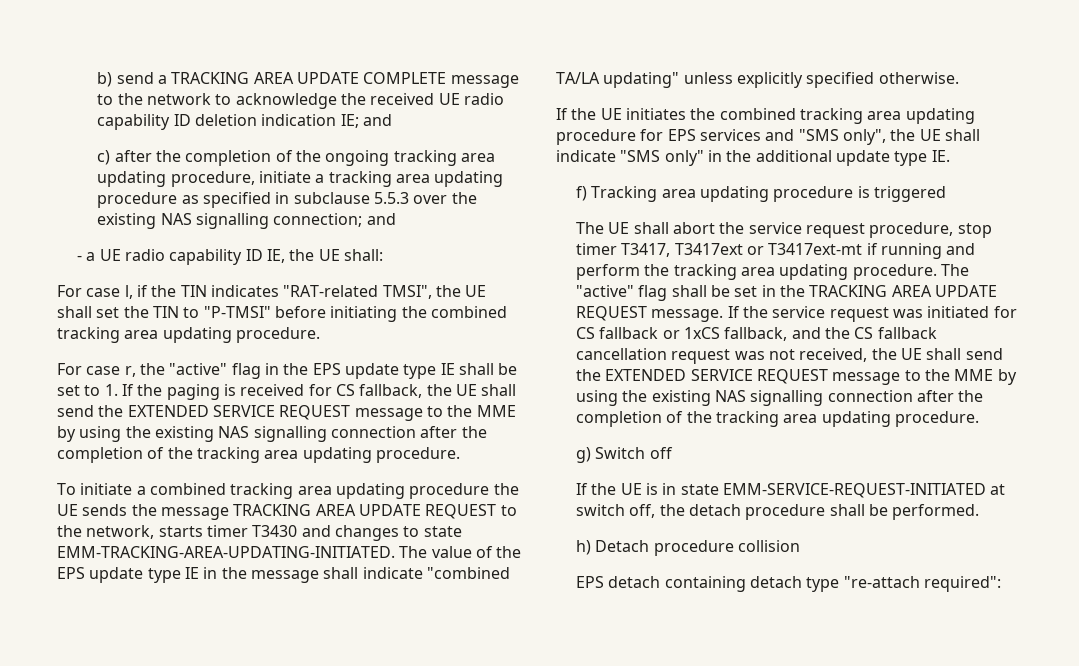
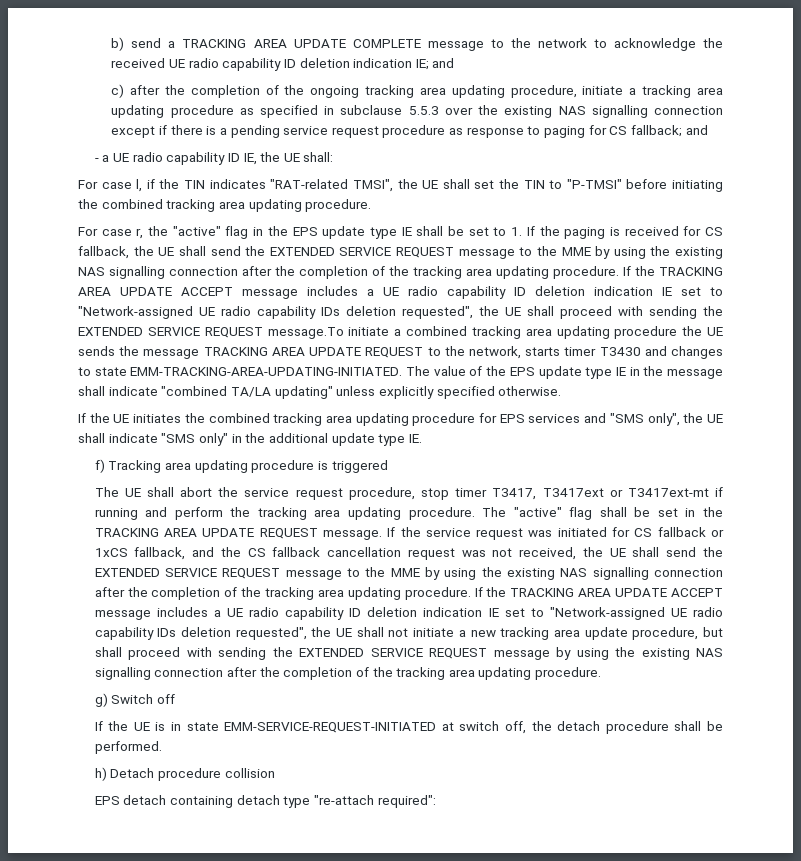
[273,213,363,227] connection; -> [653,106,723,115] [111,125,682,138] connection except if there is a pending service request procedure as response to paging for CS fallback;
[57,483,76,495] // To -> [623,266,723,276] [78,286,723,299] [78,306,723,319] [78,327,344,339] If the TRACKING AREA UPDATE ACCEPT message includes a UE radio capability ID deletion indication IE set to "Network-assigned UE radio capability IDs deletion requested", the UE shall proceed with sending the EXTENDED SERVICE REQUEST message.To
(980, 419) none -> [474,587,723,597] [94,607,723,620] [94,627,723,640] [94,647,723,660] [94,667,602,680] If the TRACKING AREA UPDATE ACCEPT message includes a UE radio capability ID deletion indication IE set to "Network-assigned UE radio capability IDs deletion requested", the UE shall not initiate a new tracking area update procedure, but shall proceed with sending the EXTENDED SERVICE REQUEST message by using the existing NAS signalling connection after the completion of the tracking area updating procedure.

